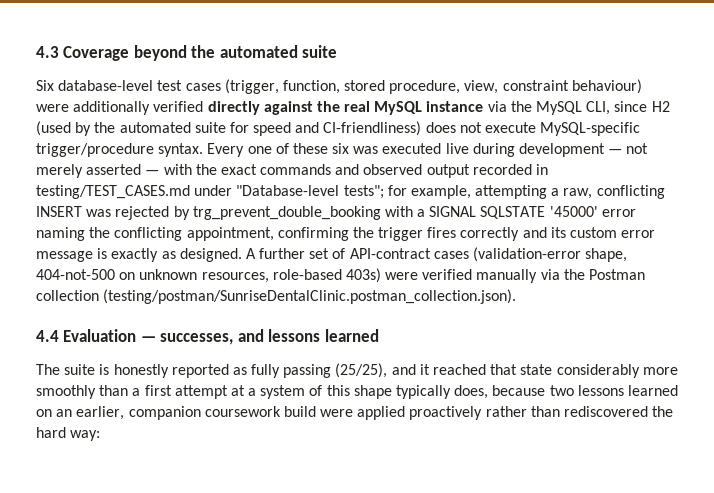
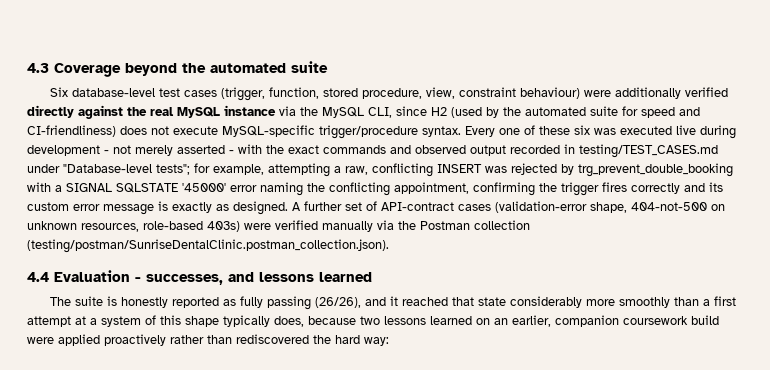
[608,149,623,154] — -> [104,150,109,154] -
[145,170,160,175] — -> [229,150,234,154] -
[140,336,156,342] — -> [135,277,141,282] -
[335,363,388,378] (25/25), -> [314,297,361,308] (26/26),

